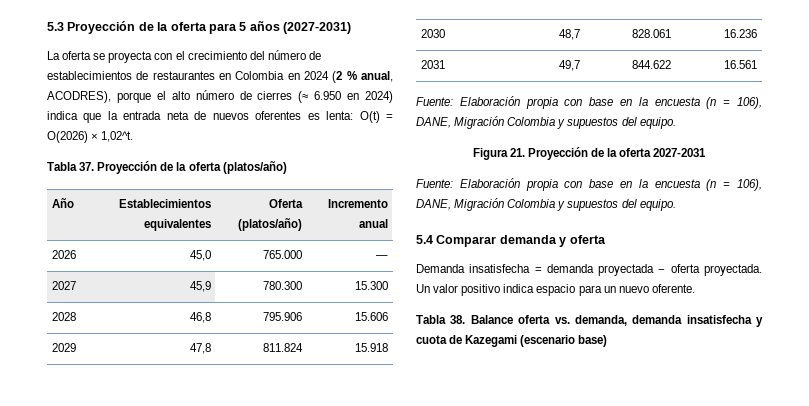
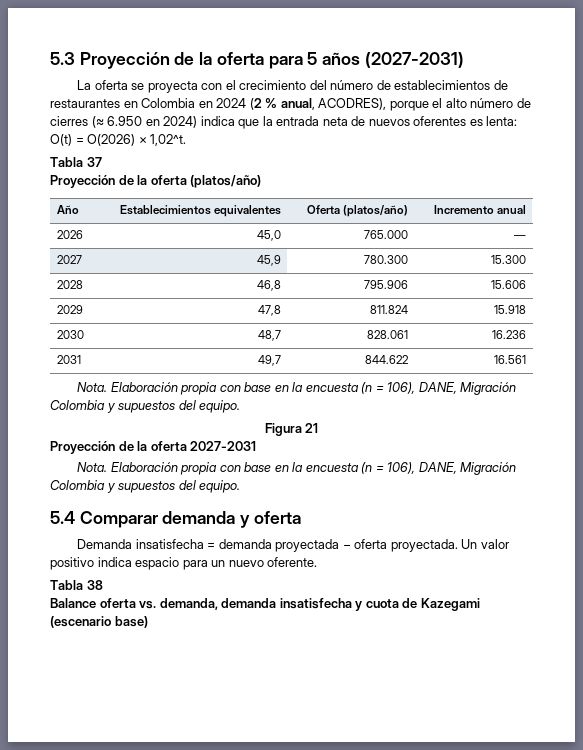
[79,162,95,171] 37. -> [86,157,102,167] 37 //
[416,97,453,106] Fuente: -> [77,382,108,392] Nota.
[509,148,525,157] 21. -> [305,423,319,433] 21 //
[416,179,453,188] Fuente: -> [77,462,108,472] Nota.
[450,315,466,324] 38. -> [86,580,103,590] 38 //

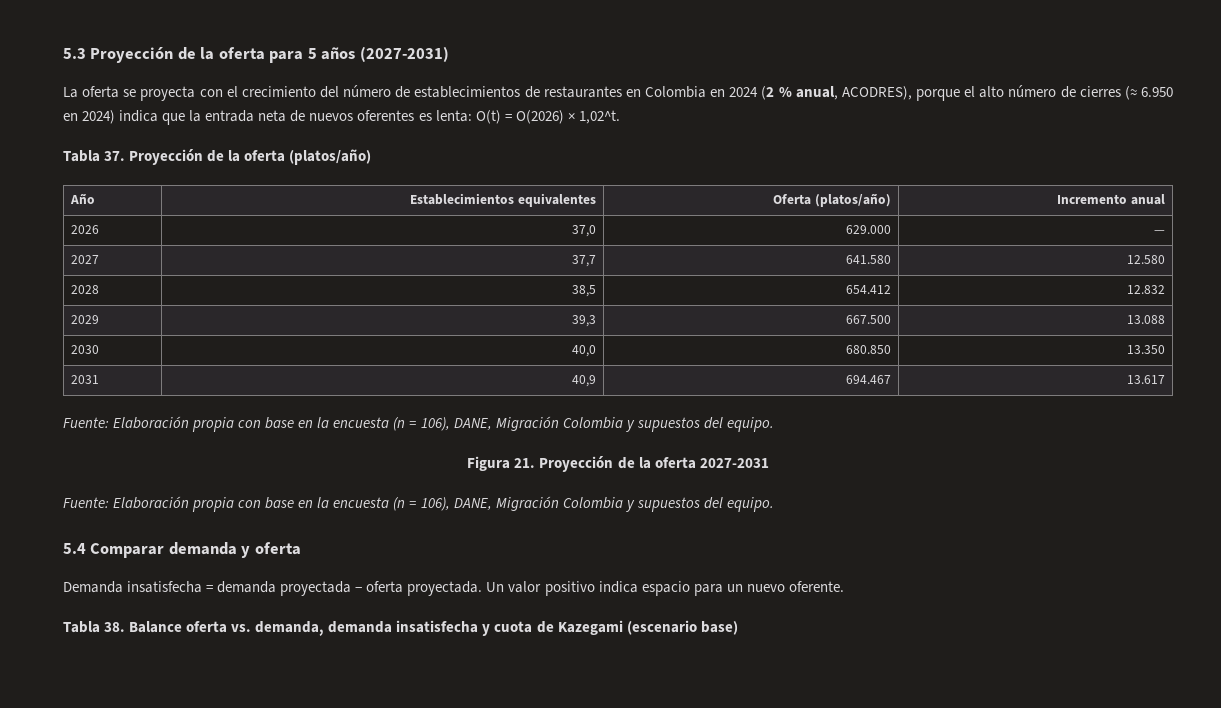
[86,157,102,167] 37 // -> [104,151,126,161] 37.
[256,230,281,241] [363,230,408,239] 45,0 | 765.000 -> [571,225,596,237] [845,225,891,234] 37,0 | 629.000
[256,255,281,266] [363,255,408,264] [490,255,526,264] [57,280,84,289] [256,280,281,291] [363,280,408,289] [490,280,526,289] [57,305,84,314] [257,305,281,316] [369,305,408,314] [493,305,526,314] [57,330,85,339] [257,330,281,341] [366,330,408,339] [491,330,526,339] [57,355,82,364] [257,355,281,366] [364,355,408,364] [493,355,526,364] [77,382,108,392] 45,9 | 780.300 | 15.300 // 2028 | 46,8 | 795.906 | 15.606 // 2029 | 47,8 | 811.824 | 15.918 // 2030 | 48,7 | 828.061 | 16.236 // 2031 | 49,7 | 844.622 | 16.561 // Nota. -> [571,255,596,267] [845,255,891,264] [1126,255,1165,264] [71,285,100,294] [571,285,596,297] [845,285,891,294] [1126,285,1165,294] [71,315,100,324] [571,315,596,327] [845,315,891,324] [1126,315,1165,324] [71,345,100,354] [571,345,596,357] [845,345,891,354] [1126,345,1165,354] [71,375,100,384] [571,375,596,387] [845,375,891,384] [1126,375,1165,384] [63,417,109,428] 37,7 | 641.580 | 12.580 // 2028 | 38,5 | 654.412 | 12.832 // 2029 | 39,3 | 667.500 | 13.088 // 2030 | 40,0 | 680.850 | 13.350 // 2031 | 40,9 | 694.467 | 13.617 // Fuente:
[305,423,319,433] 21 // -> [514,458,536,468] 21.
[77,462,108,472] Nota. -> [63,497,109,508] Fuente:
[86,580,103,590] 38 // -> [104,622,126,632] 38.

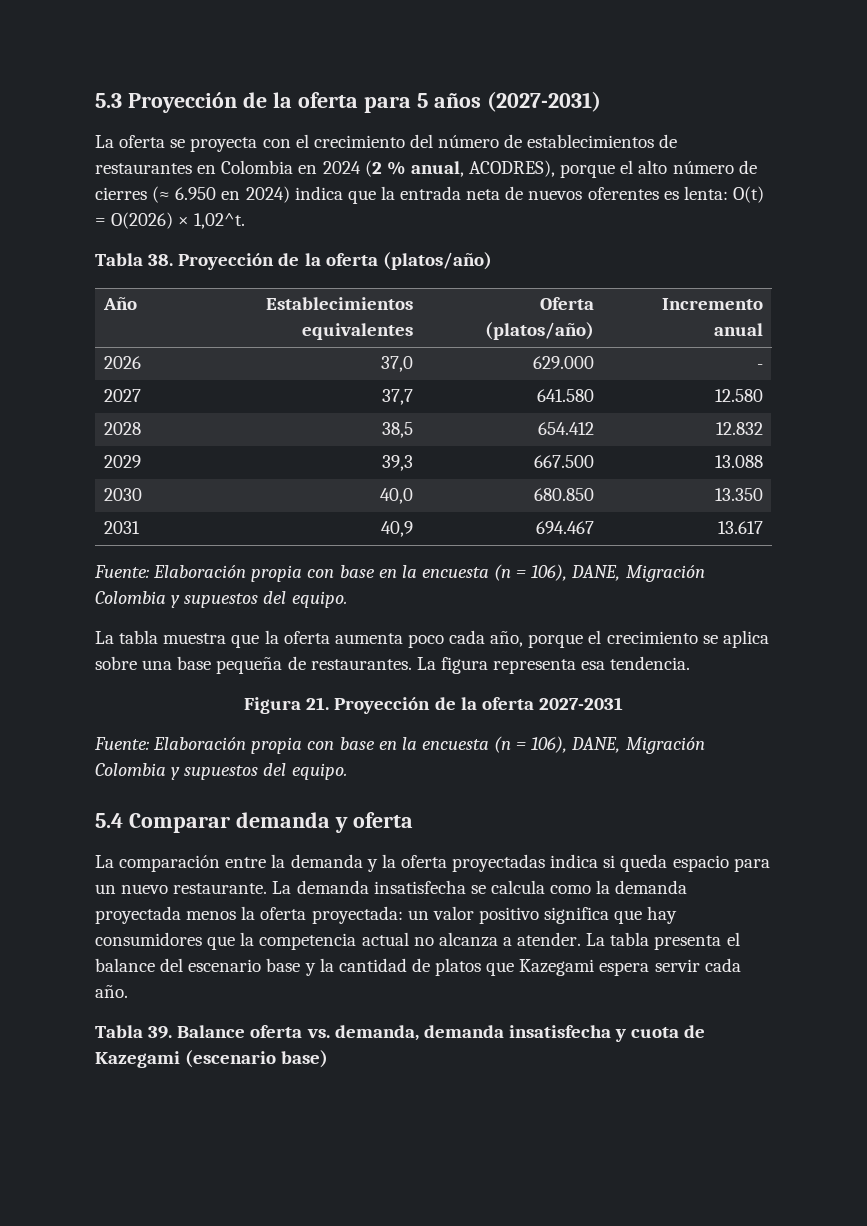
[104,151,126,161] 37. -> [148,254,174,266] 38.
[1153,230,1165,234] — -> [756,364,763,369] -
(774, 424) none -> [95,630,769,648] [95,656,691,674] // La tabla muestra que la oferta aumenta poco cada año, porque el crecimiento se aplica sobre una base pequeña de restaurantes. La figura representa esa tendencia.
[63,581,844,596] [63,621,126,633] Demanda insatisfecha = demanda proyectada − oferta proyectada. Un valor positivo indica espacio para un nuevo oferente. // Tabla 38. -> [95,854,770,872] [95,880,688,894] [95,906,678,924] [95,932,740,950] [95,958,741,976] [95,985,128,998] [95,1025,173,1039] La comparación entre la demanda y la oferta proyectadas indica si queda espacio para un nuevo restaurante. La demanda insatisfecha se calcula como la demanda proyectada menos la oferta proyectada: un valor positivo significa que hay consumidores que la competencia actual no alcanza a atender. La tabla presenta el balance del escenario base y la cantidad de platos que Kazegami espera servir cada año. // Tabla 39.

